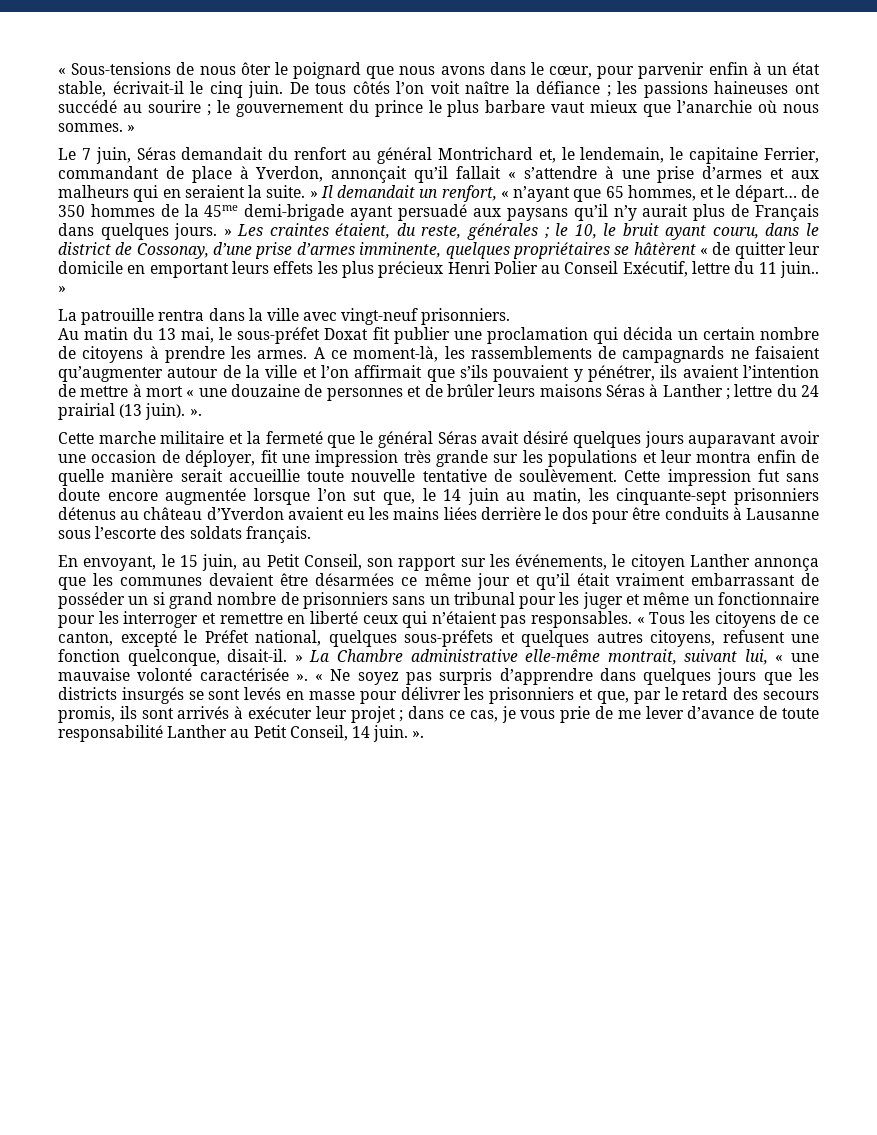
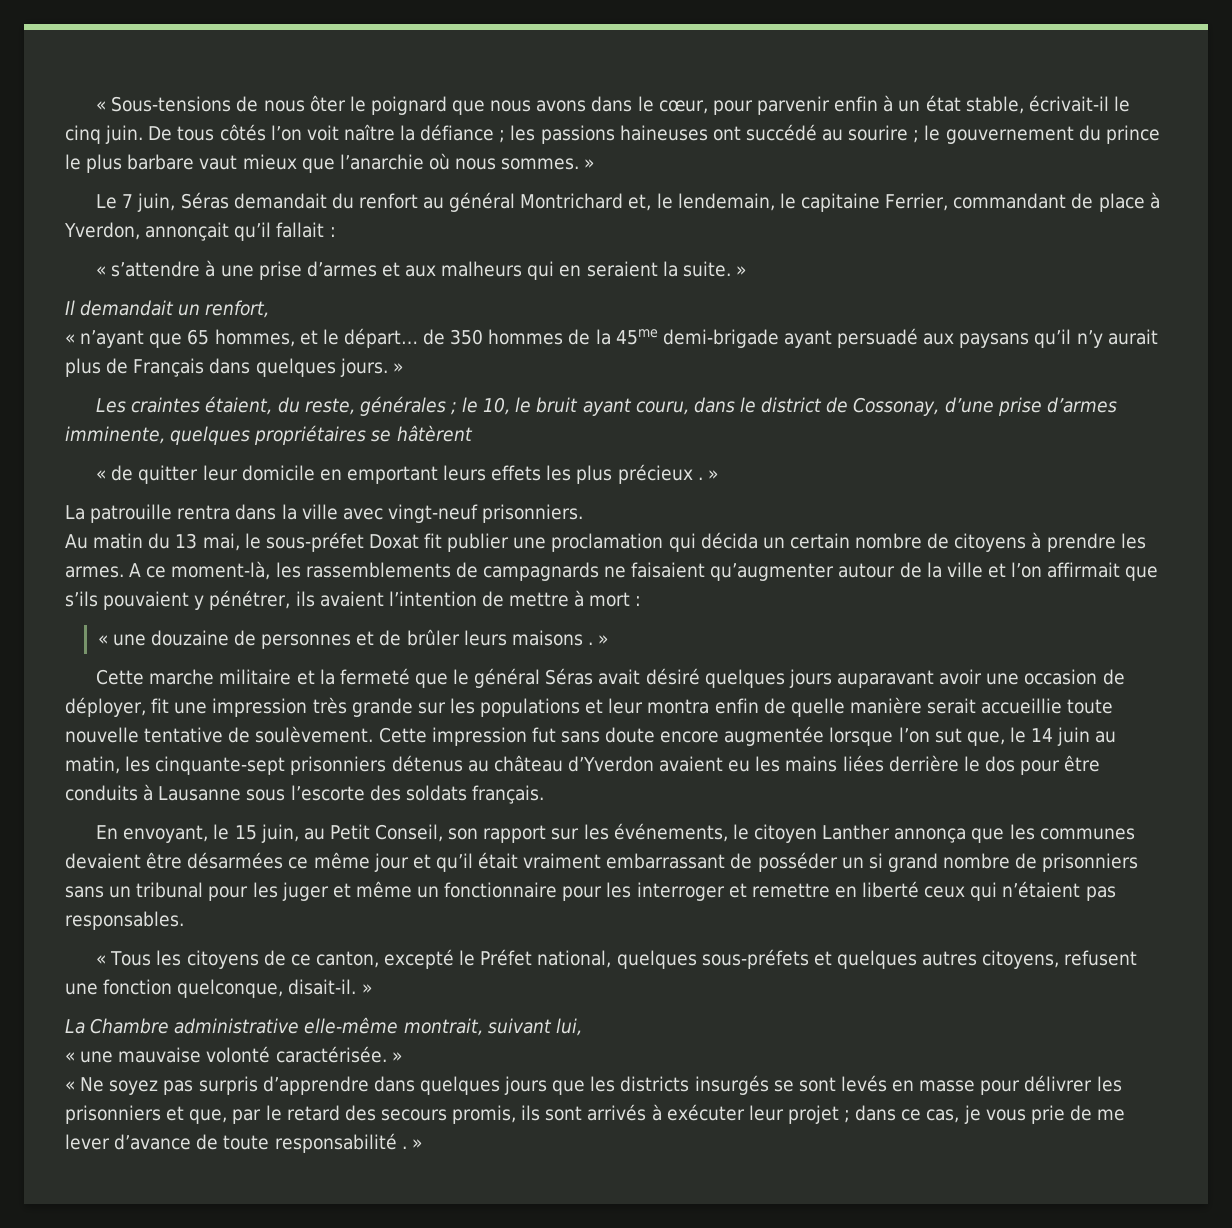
(502, 172) none -> [329,227,336,237] : //
(318, 194) none -> (747, 271) //
(497, 193) none -> (270, 309) //
(232, 232) none -> (403, 368) //
(696, 248) none -> (473, 433) //
[447,261,819,278] Henri Polier au Conseil Exécutif, lettre du 11 juin.. -> [697,477,703,480] .
(184, 391) none -> [635,596,642,606] : //
[605,384,820,400] [58,403,202,420] Séras à Lanther ; lettre du 24 prairial (13 juin). ». -> [587,635,609,645] . »
(633, 619) none -> (184, 920) //
(303, 658) none -> (372, 989) //
(768, 657) none -> (582, 1027) //
[199,668,308,681] caractérisée ». -> [275,1046,402,1063] caractérisée. » //
[167,725,425,742] Lanther au Petit Conseil, 14 juin. ». -> [401,1139,422,1149] . »

